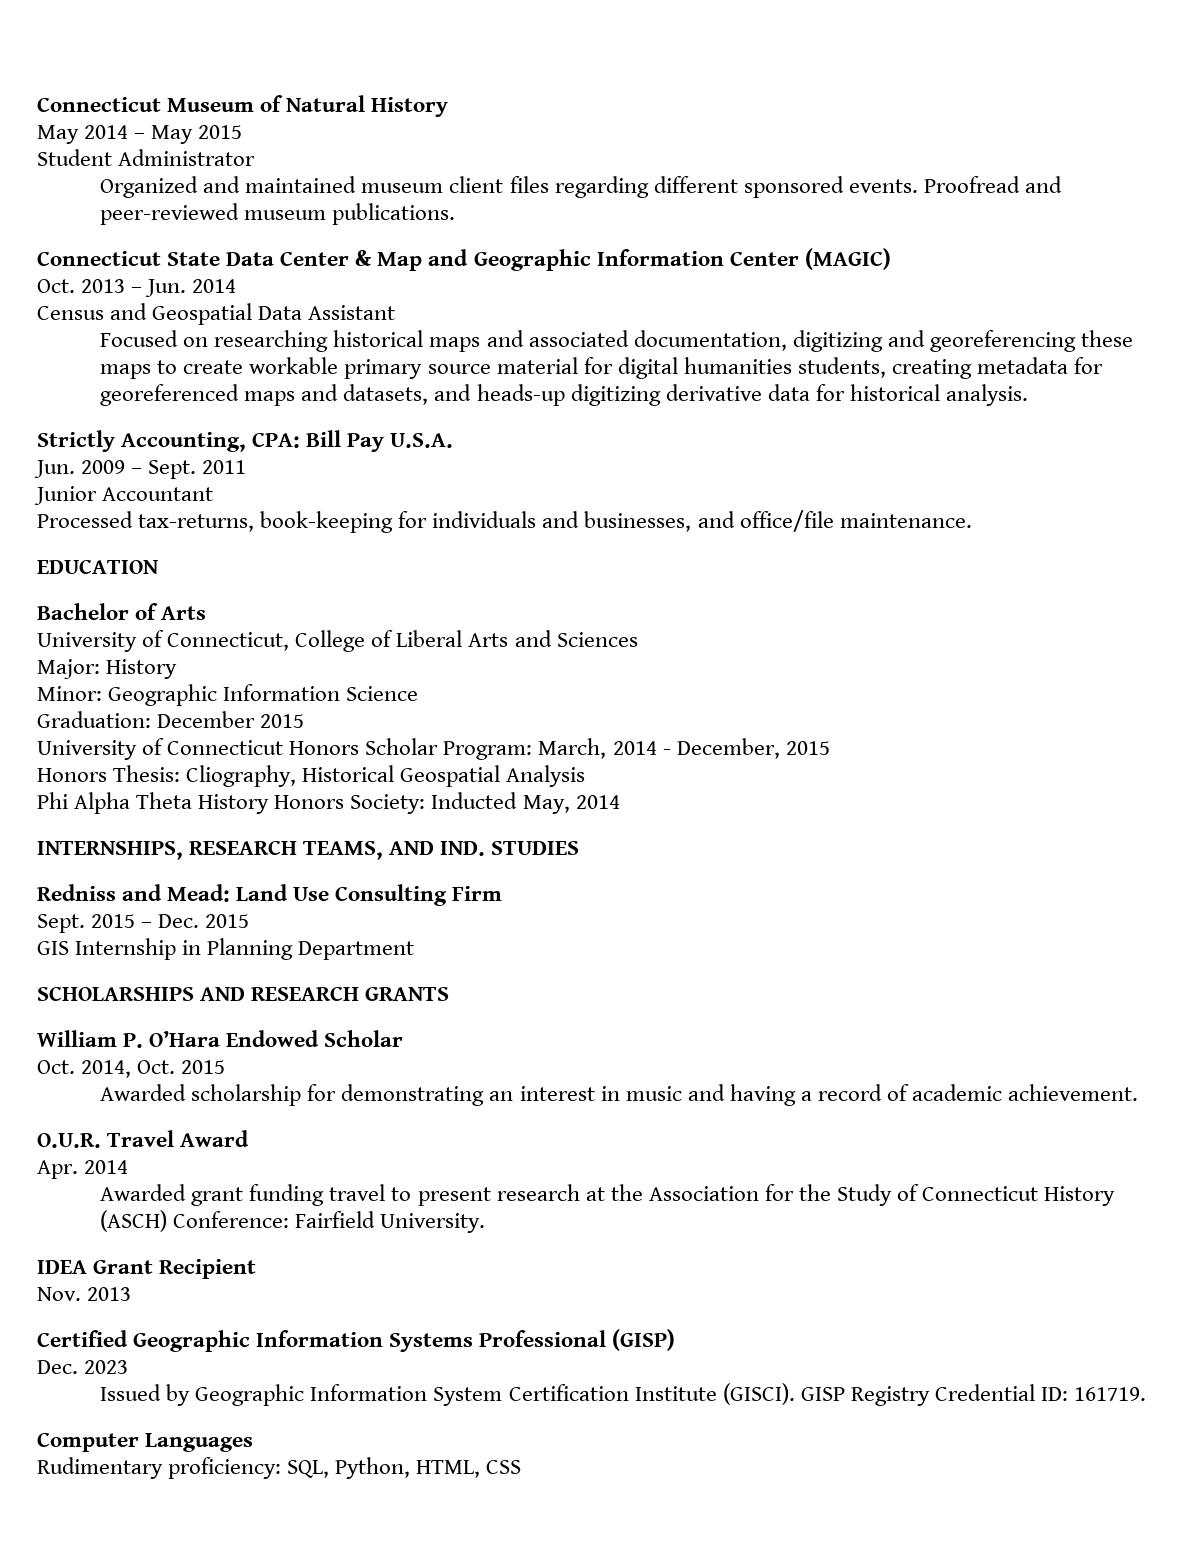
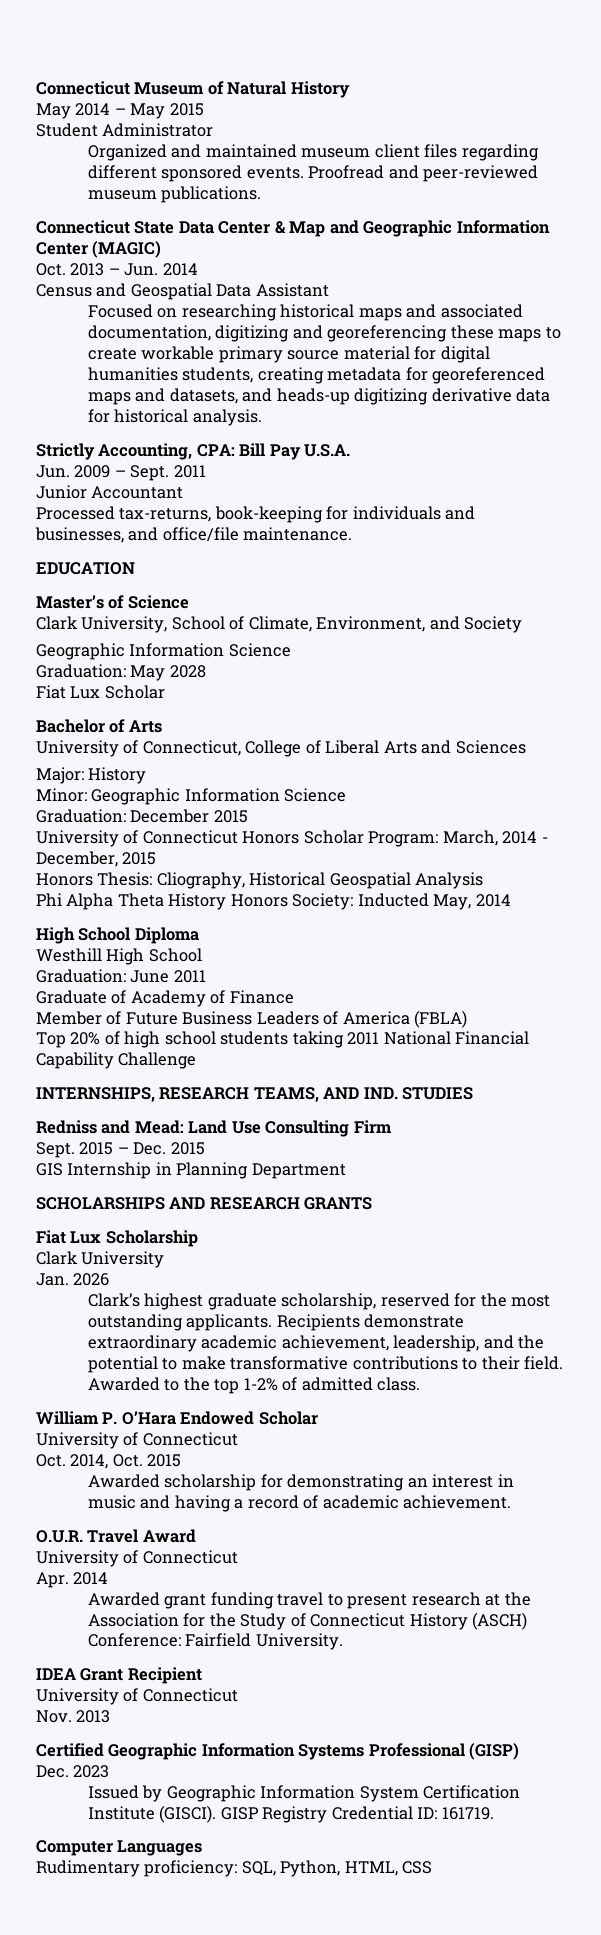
(158, 566) none -> [36,595,189,609] [36,616,523,633] [36,643,291,660] [36,664,206,681] [36,685,165,699] // Master’s of Science // Clark University, School of Climate, Environment, and Society // Geographic Information Science // Graduation: May 2028 // Fiat Lux Scholar
(620, 802) none -> [36,927,199,944] [36,948,202,965] [36,969,206,983] [36,990,294,1007] [36,1010,468,1028] [36,1031,530,1048] [36,1052,197,1069] // High School Diploma // Westhill High School // Graduation: June 2011 // Graduate of Academy of Finance // Member of Future Business Leaders of America (FBLA) // Top 20% of high school students taking 2011 National Financial Capability Challenge
(450, 994) none -> [36,1230,198,1247] [36,1251,165,1268] [36,1273,110,1286] [87,1293,551,1310] [87,1314,465,1331] [87,1335,545,1352] [87,1356,564,1373] [87,1377,421,1394] // Fiat Lux Scholarship // Clark University // Jan. 2026 // Clark’s highest graduate scholarship, reserved for the most outstanding applicants. Recipients demonstrate extraordinary academic achievement, leadership, and the potential to make transformative contributions to their field. Awarded to the top 1-2% of admitted class.
(404, 1038) none -> [36,1432,238,1449] // University of Connecticut
(250, 1138) none -> [36,1550,238,1567] // University of Connecticut
(257, 1269) none -> [36,1688,238,1705] // University of Connecticut

